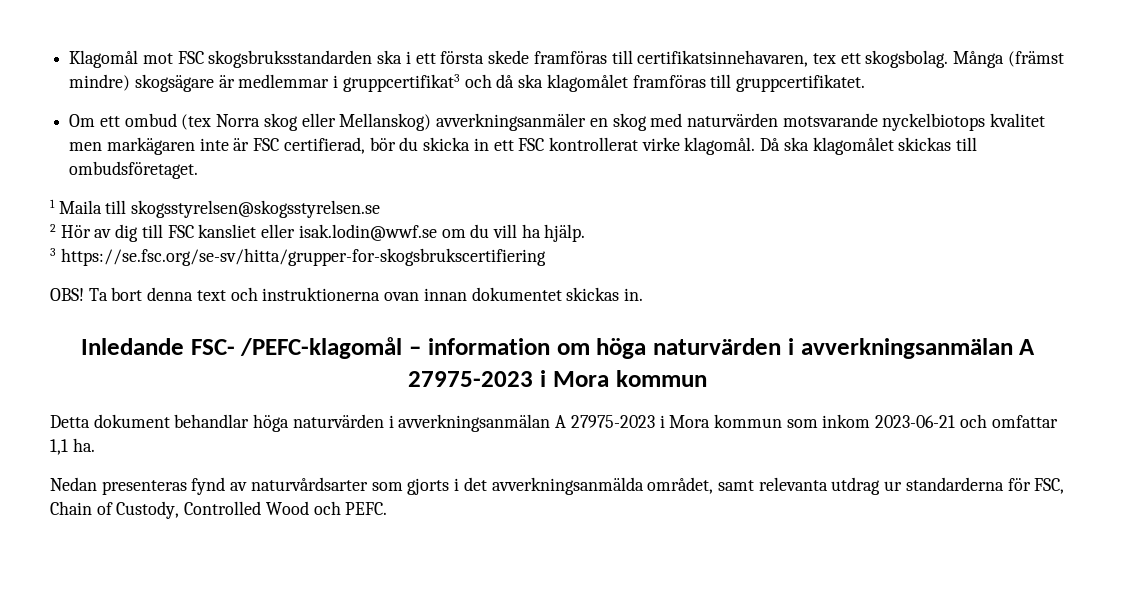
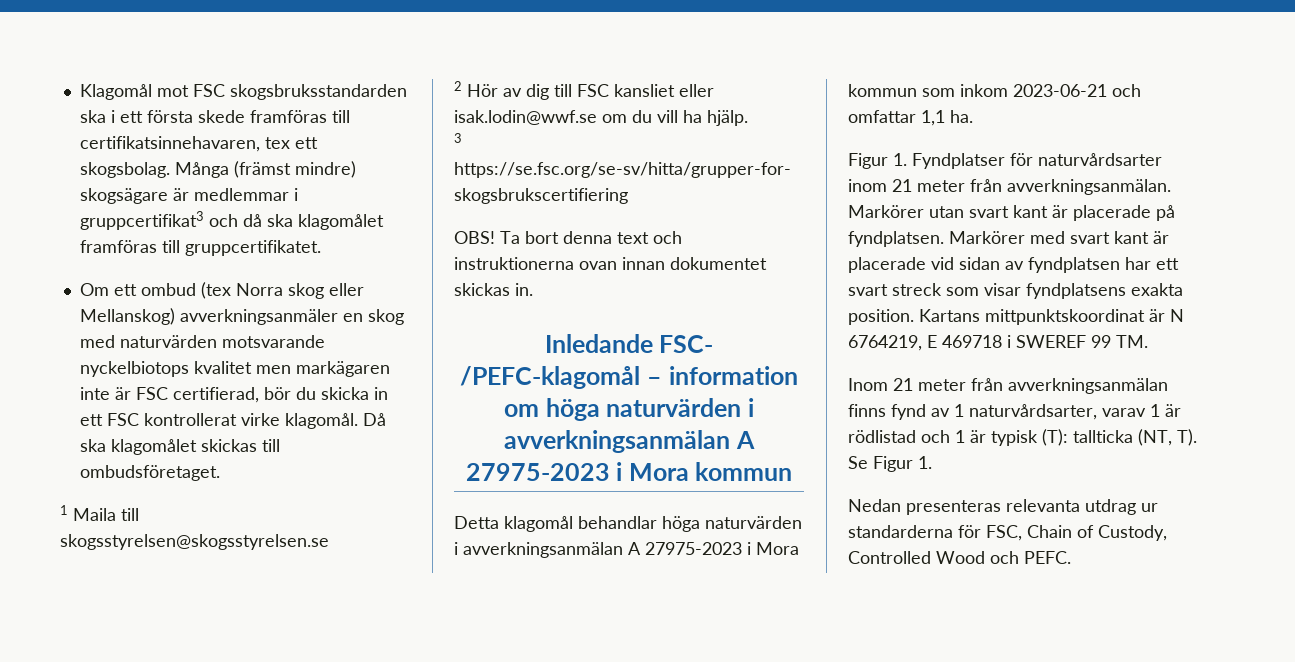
[93,414,170,428] dokument -> [504,516,573,532] klagomål
[50,477,754,495] Nedan presenteras fynd av naturvårdsarter som gjorts i det avverkningsanmälda området, samt -> [848,153,1162,169] [848,179,1171,195] [848,205,1175,221] [848,231,1169,247] [848,257,1179,273] [848,283,1183,299] [848,309,1184,325] [848,335,1148,351] [848,378,1168,394] [848,404,1181,420] [848,429,1197,446] [848,456,932,472] [848,499,1001,515] Figur 1. Fyndplatser för naturvårdsarter inom 21 meter från avverkningsanmälan. Markörer utan svart kant är placerade på fyndplatsen. Markörer med svart kant är placerade vid sidan av fyndplatsen har ett svart streck som visar fyndplatsens exakta position. Kartans mittpunktskoordinat är N 6764219, E 469718 i SWEREF 99 TM. // Inom 21 meter från avverkningsanmälan finns fynd av 1 naturvårdsarter, varav 1 är rödlistad och 1 är typisk (T): tallticka (NT, T). Se Figur 1. // Nedan presenteras

